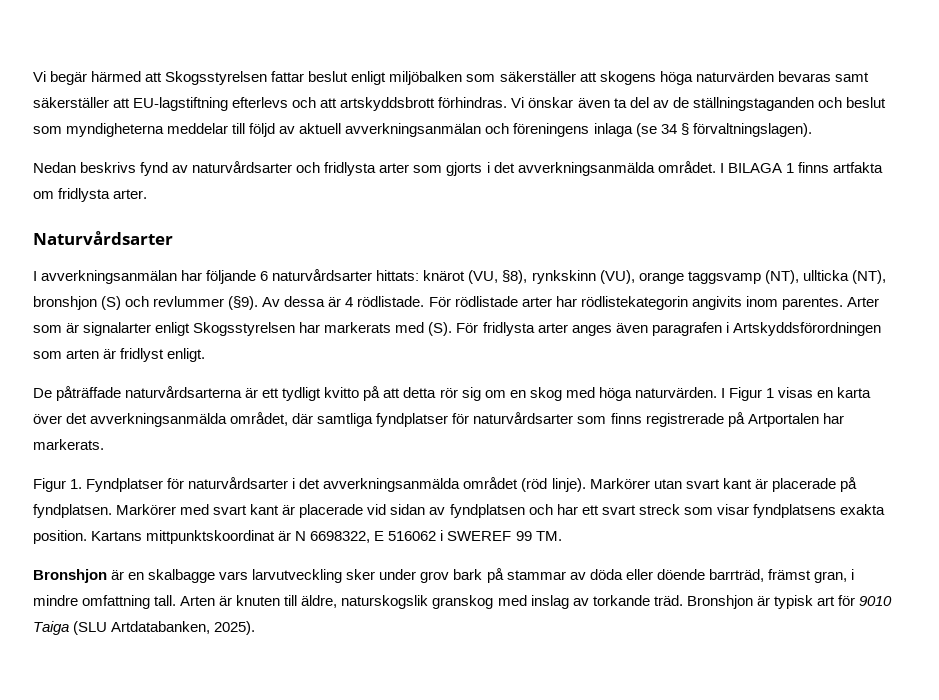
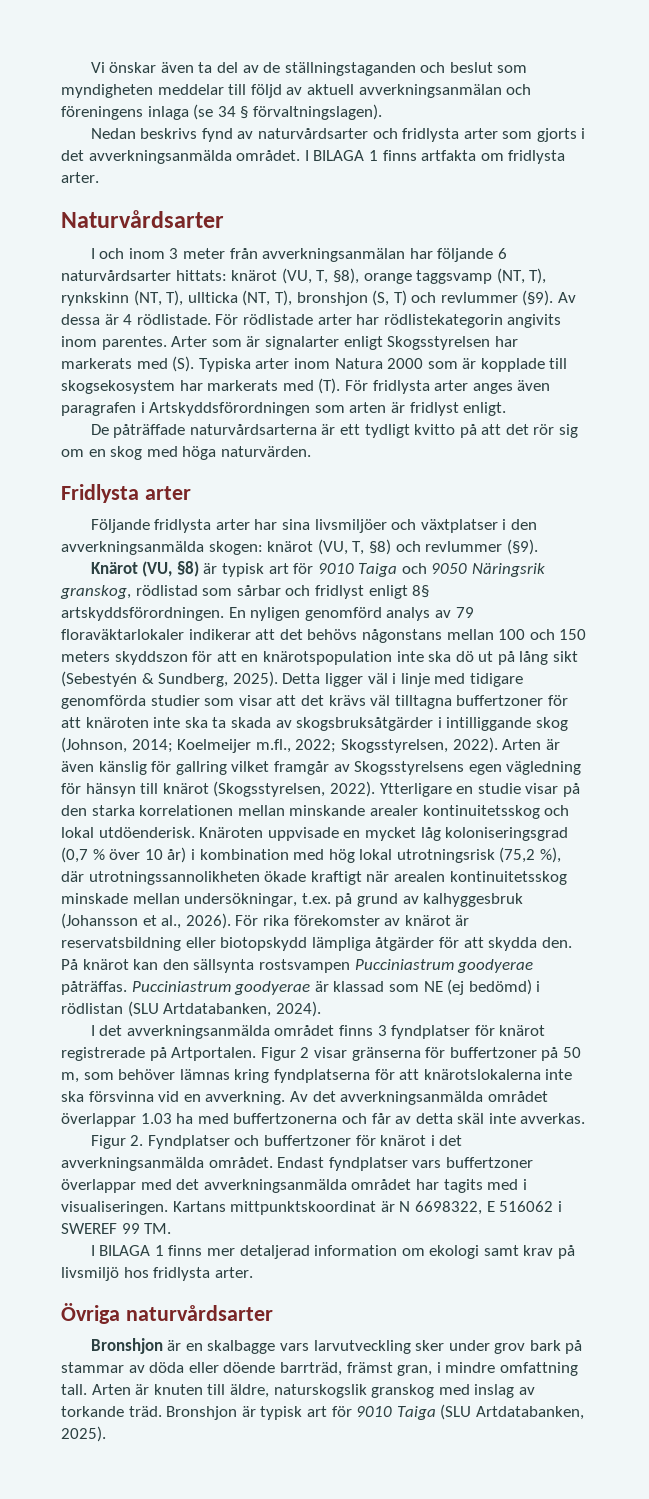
[33,71,869,85] [33,97,525,111] Vi begär härmed att Skogsstyrelsen fattar beslut enligt miljöbalken som säkerställer att skogens höga naturvärden bevaras samt säkerställer att EU-lagstiftning efterlevs och att artskyddsbrott förhindras. Vi -> [90,62,105,73] Vi
[66,123,165,137] myndigheterna -> [61,84,153,98] myndigheten
(37, 276) none -> [99,248,258,259] och inom 3 meter från
[502,270,886,284] [33,296,122,310] §8), rynkskinn (VU), orange taggsvamp (NT), ullticka (NT), bronshjon (S) -> [316,268,547,284] [61,290,407,306] T, §8), orange taggsvamp (NT, T), rynkskinn (NT, T), ullticka (NT, T), bronshjon (S, T)
(453, 329) none -> [198,358,568,372] [61,378,341,394] Typiska arter inom Natura 2000 som är kopplade till skogsekosystem har markerats med (T).
[403,387,437,398] detta -> [505,424,529,435] det
[720,387,872,401] [33,412,844,427] [33,439,104,450] [33,477,857,492] [33,504,885,518] [33,530,87,544] I Figur 1 visas en karta över det avverkningsanmälda området, där samtliga fyndplatser för naturvårdsarter som finns registrerade på Artportalen har markerats. // Figur 1. Fyndplatser för naturvårdsarter i det avverkningsanmälda området (röd linje). Markörer utan svart kant är placerade på fyndplatsen. Markörer med svart kant är placerade vid sidan av fyndplatsen och har ett svart streck som visar fyndplatsens exakta position. -> [61,484,191,503] [90,519,537,533] [61,539,538,555] [90,561,546,577] [60,585,430,599] [61,607,474,621] [61,629,587,643] [61,651,579,665] [61,671,523,687] [61,695,568,709] [61,717,568,731] [61,737,560,753] [61,761,582,775] [61,781,580,797] [61,805,570,819] [61,827,569,841] [61,847,562,863] [61,871,567,885] [61,893,524,907] [61,913,470,929] [61,937,572,951] [61,959,534,973] [61,979,541,995] [61,1001,321,1017] [90,1025,546,1039] [61,1047,581,1061] [61,1069,573,1083] [61,1091,548,1105] [61,1113,586,1127] [90,1135,463,1149] [61,1157,533,1171] [61,1179,527,1193] [61,1201,168,1215] // Fridlysta arter // Följande fridlysta arter har sina livsmiljöer och växtplatser i den avverkningsanmälda skogen: knärot (VU, T, §8) och revlummer (§9). // Knärot (VU, §8) är typisk art för 9010 Taiga och 9050 Näringsrik granskog, rödlistad som sårbar och fridlyst enligt 8§ artskyddsförordningen. En nyligen genomförd analys av 79 floraväktarlokaler indikerar att det behövs någonstans mellan 100 och 150 meters skyddszon för att en knärotspopulation inte ska dö ut på lång sikt (Sebestyén & Sundberg, 2025). Detta ligger väl i linje med tidigare genomförda studier som visar att det krävs väl tilltagna buffertzoner för att knäroten inte ska ta skada av skogsbruksåtgärder i intilliggande skog (Johnson, 2014; Koelmeijer m.fl., 2022; Skogsstyrelsen, 2022). Arten är även känslig för gallring vilket framgår av Skogsstyrelsens egen vägledning för hänsyn till knärot (Skogsstyrelsen, 2022). Ytterligare en studie visar på den starka korrelationen mellan minskande arealer kontinuitetsskog och lokal utdöenderisk. Knäroten uppvisade en mycket låg koloniseringsgrad (0,7 % över 10 år) i kombination med hög lokal utrotningsrisk (75,2 %), där utrotningssannolikheten ökade kraftigt när arealen kontinuitetsskog minskade mellan undersökningar, t.ex. på grund av kalhyggesbruk (Johansson et al., 2026). För rika förekomster av knärot är reservatsbildning eller biotopskydd lämpliga åtgärder för att skydda den. På knärot kan den sällsynta rostsvampen Pucciniastrum goodyerae påträffas. Pucciniastrum goodyerae är klassad som NE (ej bedömd) i rödlistan (SLU Artdatabanken, 2024). // I det avverkningsanmälda området finns 3 fyndplatser för knärot registrerade på Artportalen. Figur 2 visar gränserna för buffertzoner på 50 m, som behöver lämnas kring fyndplatserna för att knärotslokalerna inte ska försvinna vid en avverkning. Av det avverkningsanmälda området överlappar 1.03 ha med buffertzonerna och får av detta skäl inte avverkas. // Figur 2. Fyndplatser och buffertzoner för knärot i det avverkningsanmälda området. Endast fyndplatser vars buffertzoner överlappar med det avverkningsanmälda området har tagits med i visualiseringen.
(562, 536) none -> [90,1245,576,1259] [61,1267,253,1281] [61,1303,273,1324] // I BILAGA 1 finns mer detaljerad information om ekologi samt krav på livsmiljö hos fridlysta arter. // Övriga naturvårdsarter

